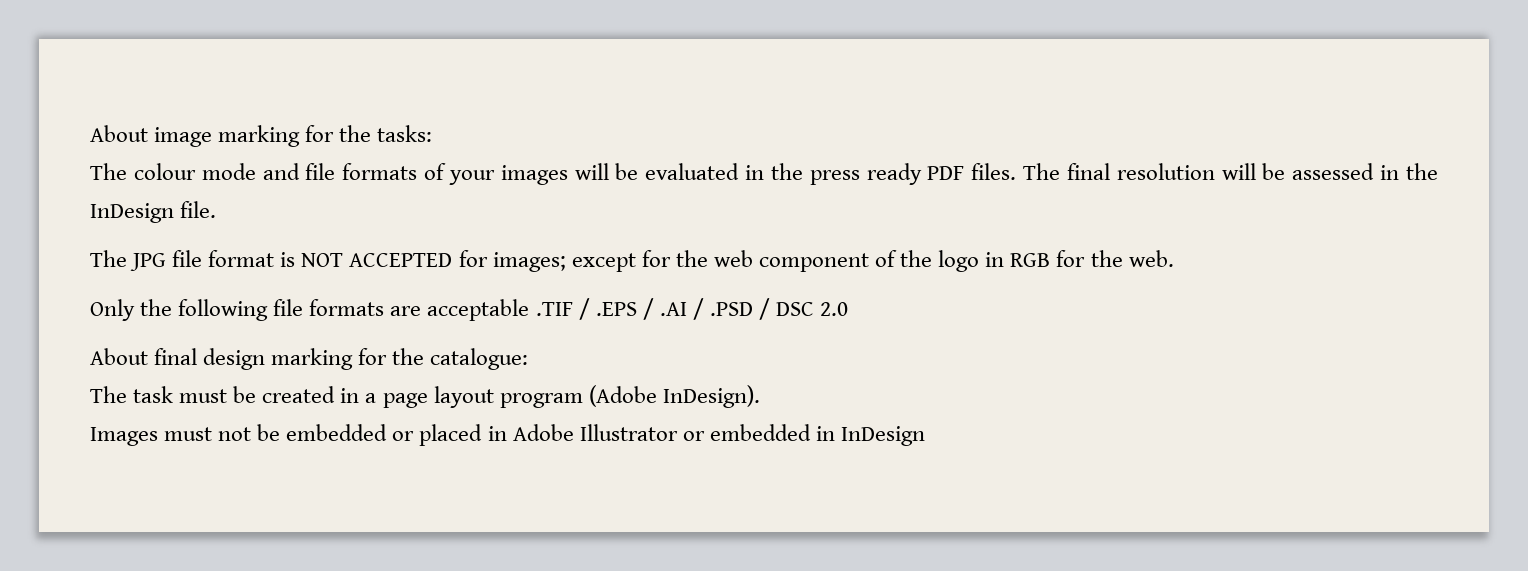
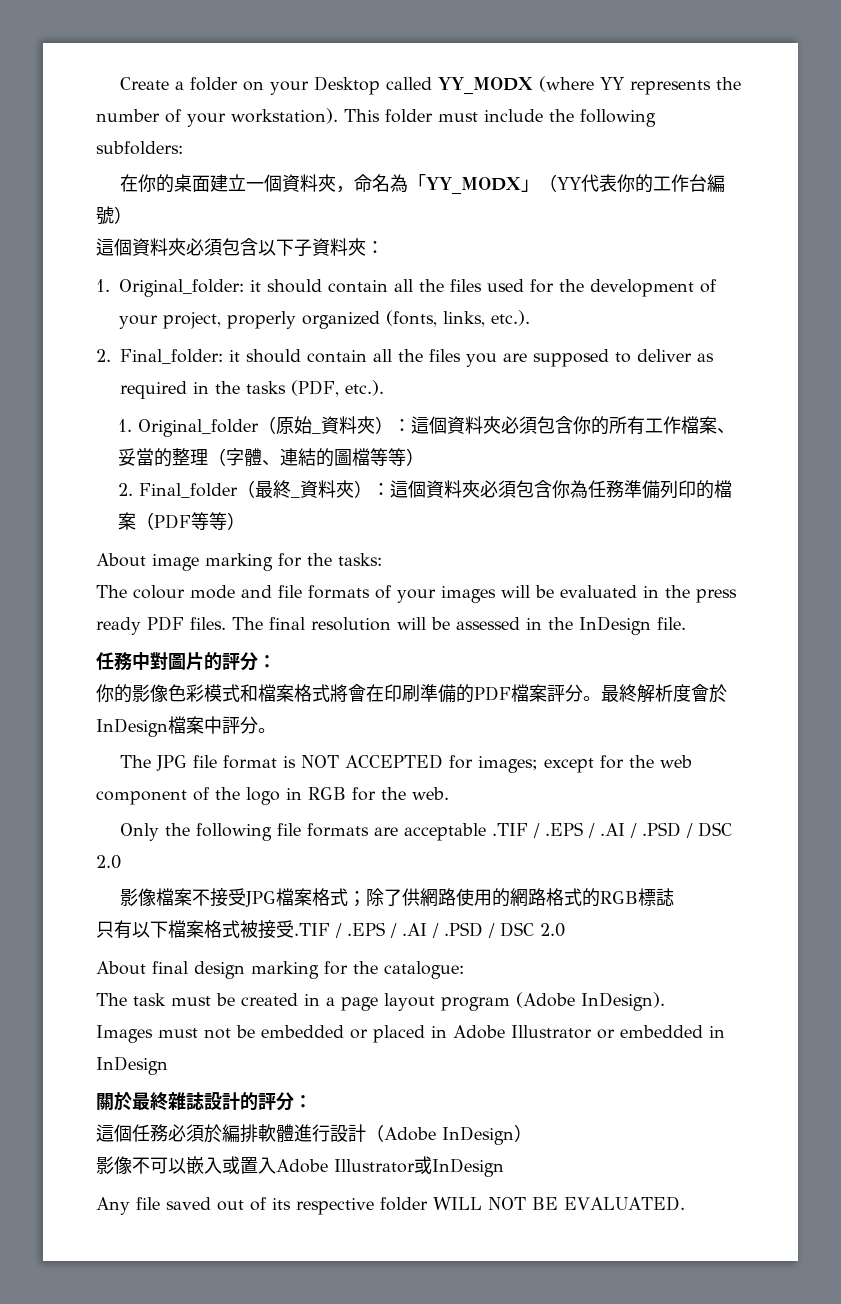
(90, 133) none -> [119,76,741,95] [96,108,656,127] [96,141,183,155] [119,174,725,195] [96,206,132,225] [96,238,384,257] [96,279,717,297] [119,310,530,329] [96,349,714,367] [120,380,384,399] [117,416,735,437] [117,448,424,467] [117,480,732,499] [117,512,245,530] Create a folder on your Desktop called YY_MODX (where YY represents the number of your workstation). This folder must include the following subfolders: // 在你的桌面建立一個資料夾，命名為「YY_MODX」（YY代表你的工作台編號） // 這個資料夾必須包含以下子資料夾： // 1. Original_folder: it should contain all the files used for the development of your project, properly organized (fonts, links, etc.). // 2. Final_folder: it should contain all the files you are supposed to deliver as required in the tasks (PDF, etc.). // 1. Original_folder（原始_資料夾）：這個資料夾必須包含你的所有工作檔案、妥當的整理（字體、連結的圖檔等等） // 2. Final_folder（最終_資料夾）：這個資料夾必須包含你為任務準備列印的檔案（PDF等等） //
(217, 209) none -> [96,652,276,671] [96,684,727,703] [96,716,276,737] // 任務中對圖片的評分： // 你的影像色彩模式和檔案格式將會在印刷準備的PDF檔案評分。最終解析度會於InDesign檔案中評分。
(849, 309) none -> [119,888,674,907] [96,920,565,939] // 影像檔案不接受JPG檔案格式；除了供網路使用的網路格式的RGB標誌 // 只有以下檔案格式被接受.TIF / .EPS / .AI / .PSD / DSC 2.0
(925, 436) none -> [96,1092,312,1111] [96,1124,532,1145] [96,1156,504,1177] [96,1196,685,1215] // 關於最終雜誌設計的評分： // 這個任務必須於編排軟體進行設計（Adobe InDesign） // 影像不可以嵌入或置入Adobe Illustrator或InDesign // Any file saved out of its respective folder WILL NOT BE EVALUATED.

